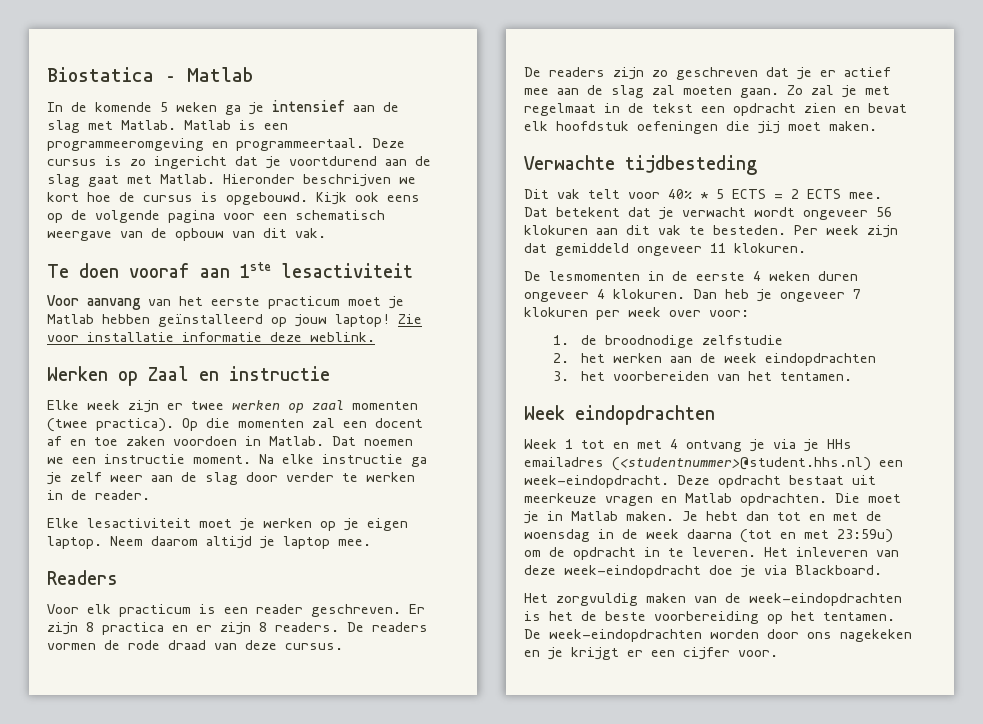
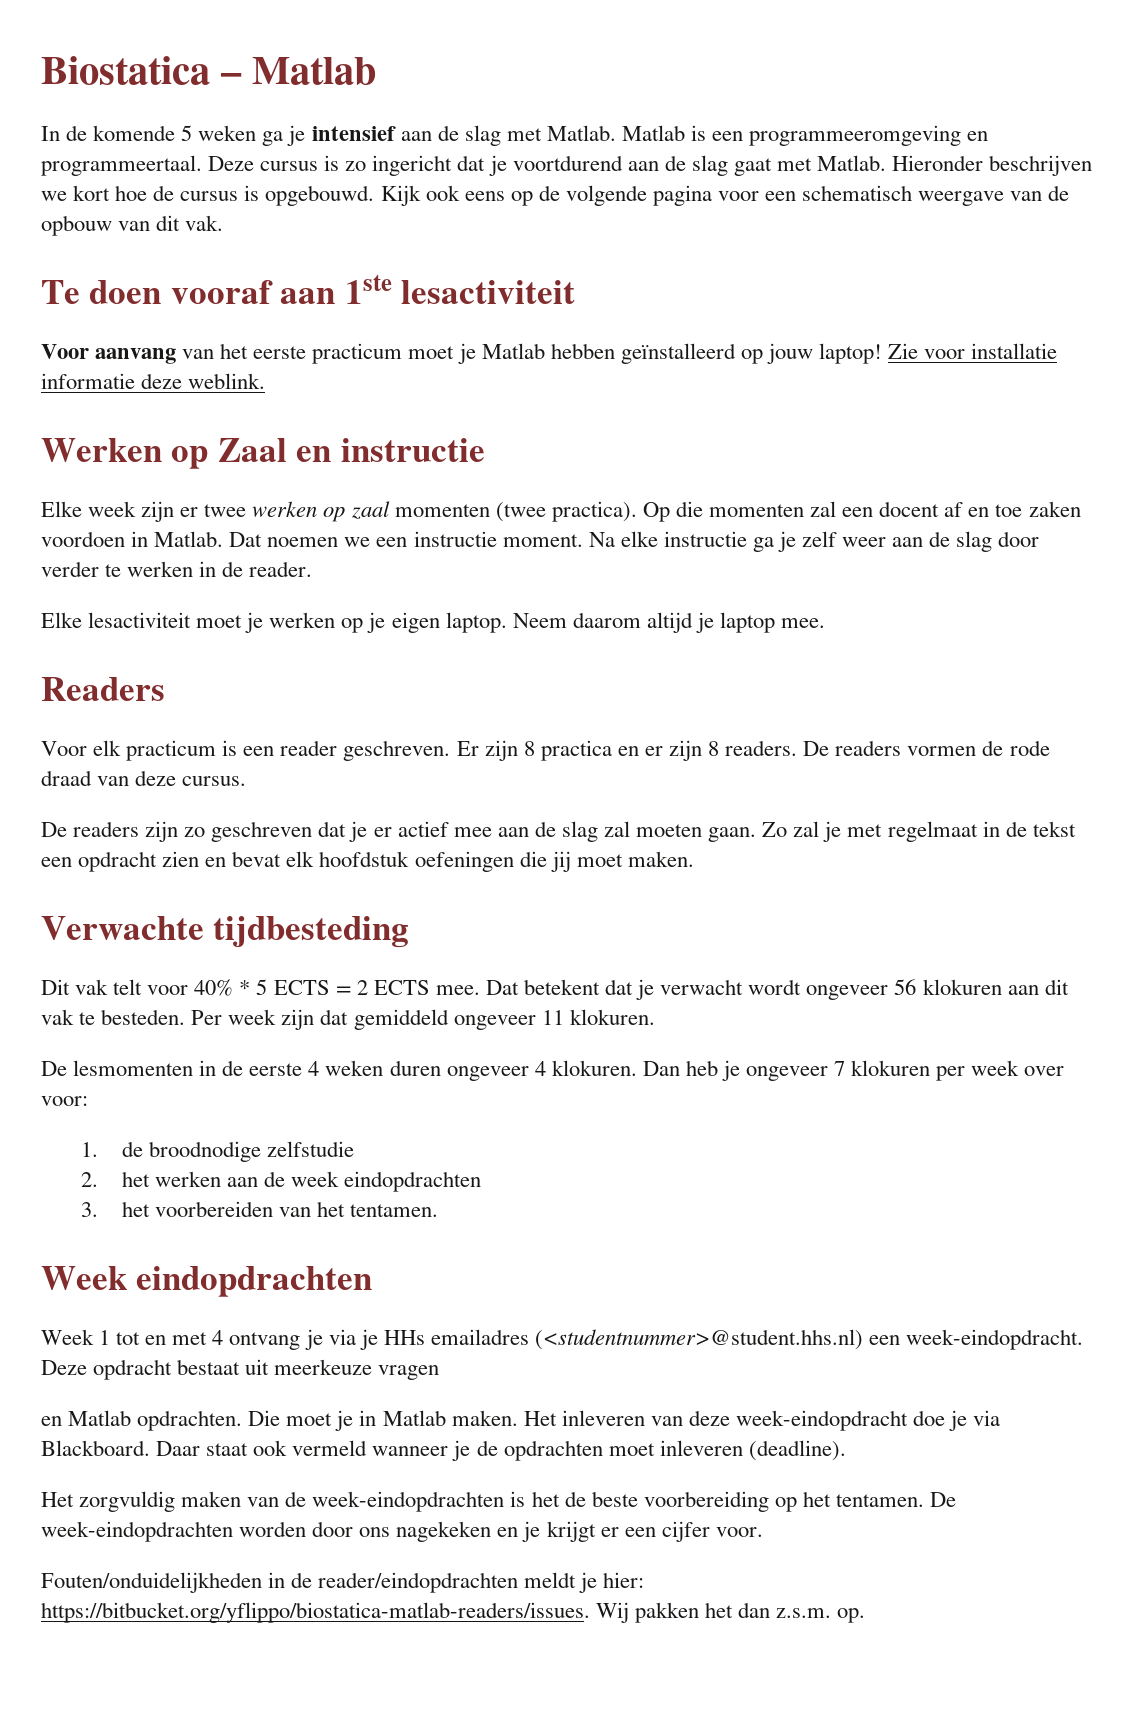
(653, 501) none -> (440, 1372) //
[682,511,882,521] [524,529,893,543] [524,547,756,560] Je hebt dan tot en met de woensdag in de week daarna (tot en met 23:59u) om de opdracht in te leveren. -> (518, 1418) none
(882, 570) none -> [156,1440,846,1461] Daar staat ook vermeld wanneer je de opdrachten moet inleveren (deadline).
(778, 653) none -> [41,1572,645,1593] [41,1602,866,1623] // Fouten/onduidelijkheden in de reader/eindopdrachten meldt je hier: https://bitbucket.org/yflippo/biostatica-matlab-readers/issues. Wij pakken het dan z.s.m. op.

